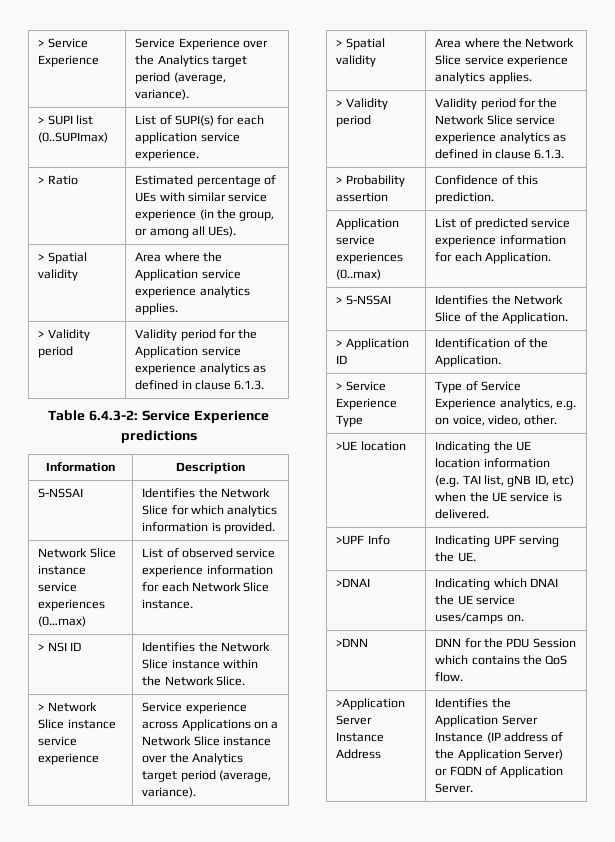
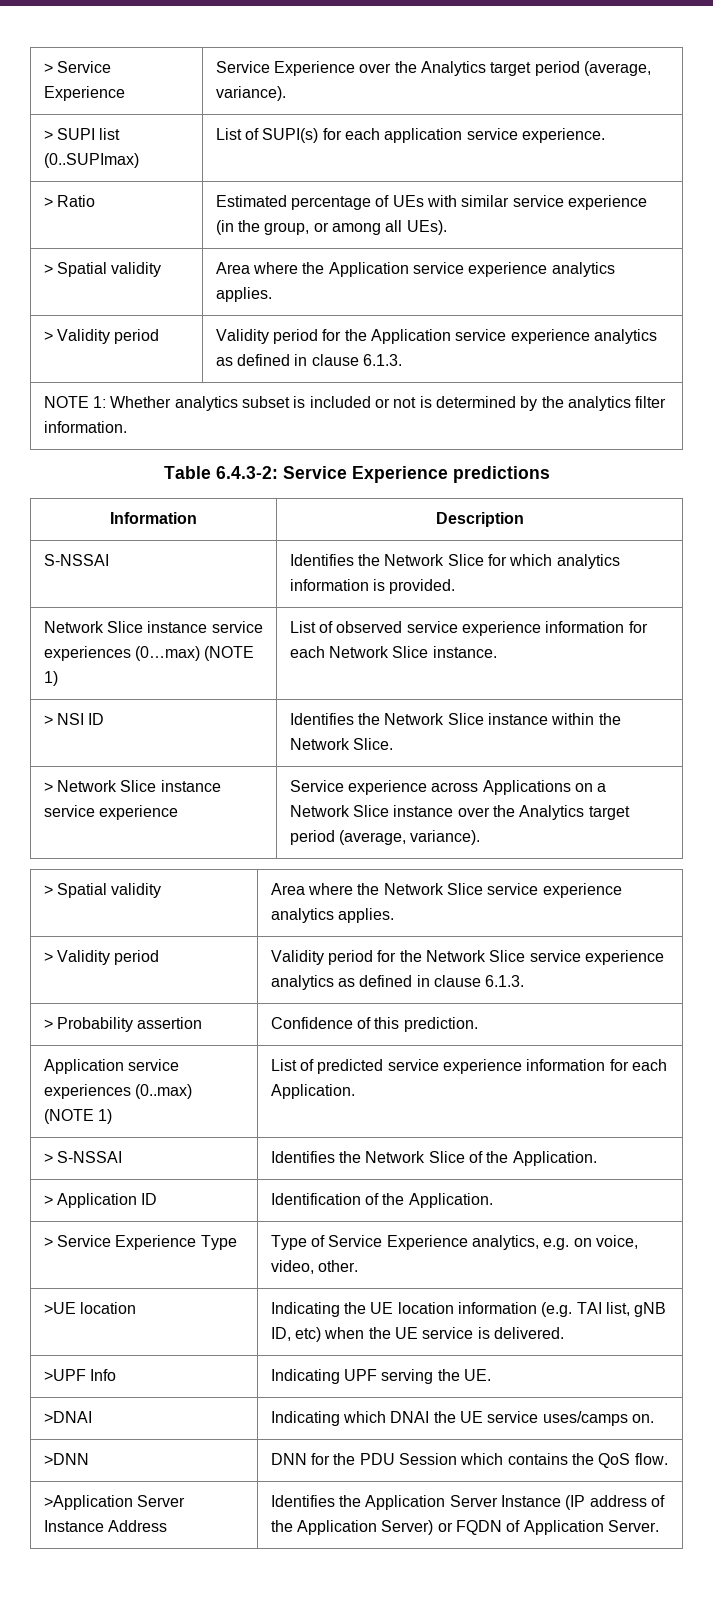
(265, 385) none -> [43,396,667,411] [43,421,127,433] // NOTE 1: Whether analytics subset is included or not is determined by the analytics filter information.
(87, 621) none -> [204,646,255,661] [43,671,58,686] (NOTE 1)
(382, 274) none -> [43,1109,113,1124] (NOTE 1)

